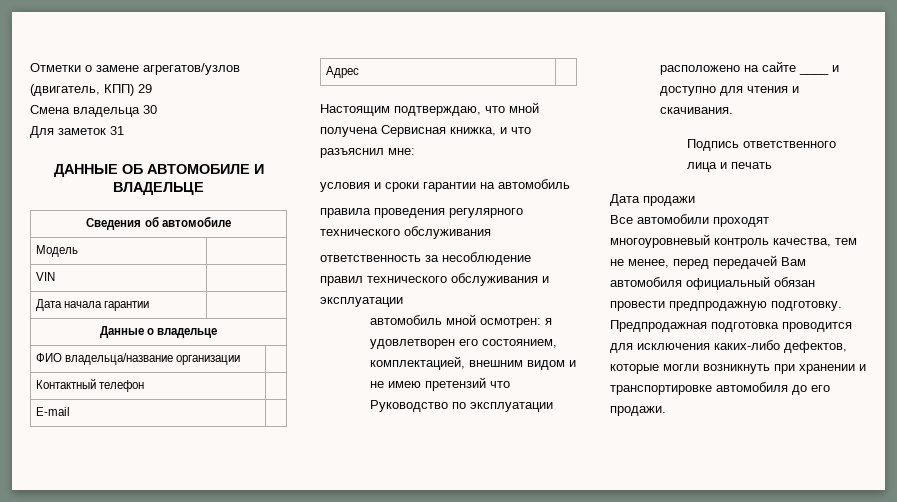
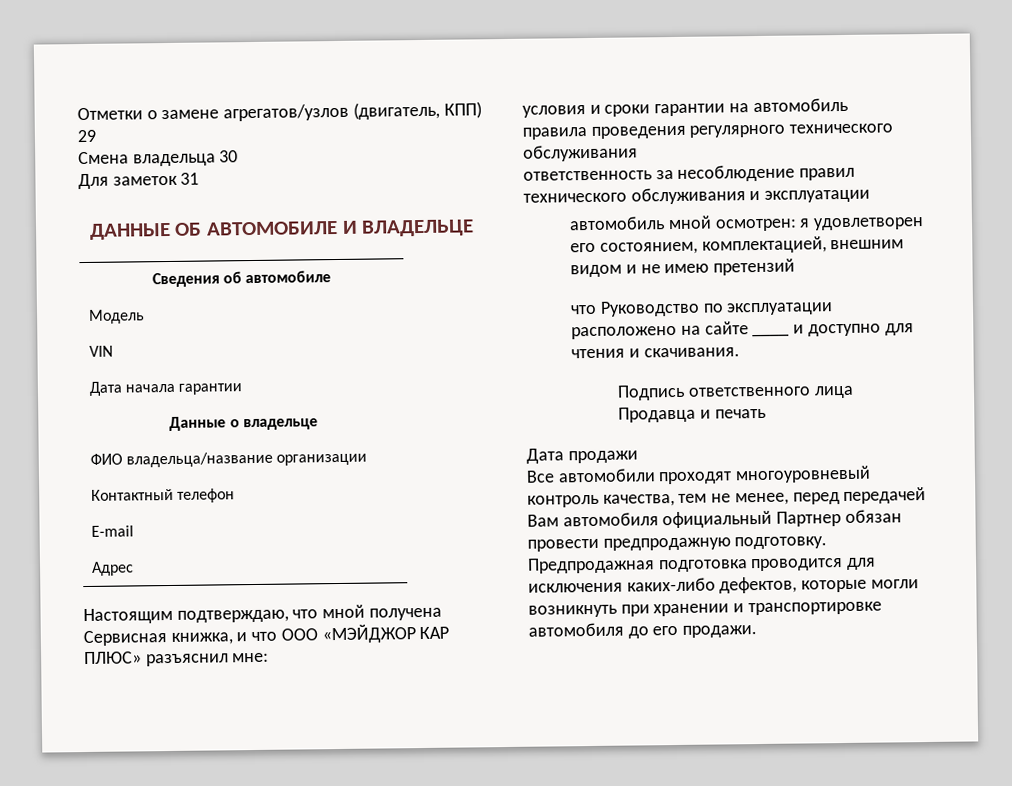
(531, 130) none -> [280,624,450,644] [84,651,142,665] ООО «МЭЙДЖОР КАР ПЛЮС»
(486, 384) none -> (796, 267) //
(718, 167) none -> [618,406,697,423] Продавца
(770, 283) none -> [776,511,842,527] Партнер

